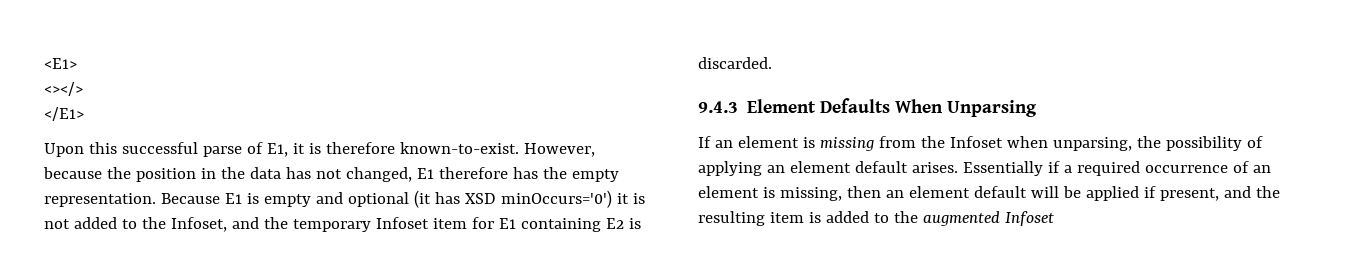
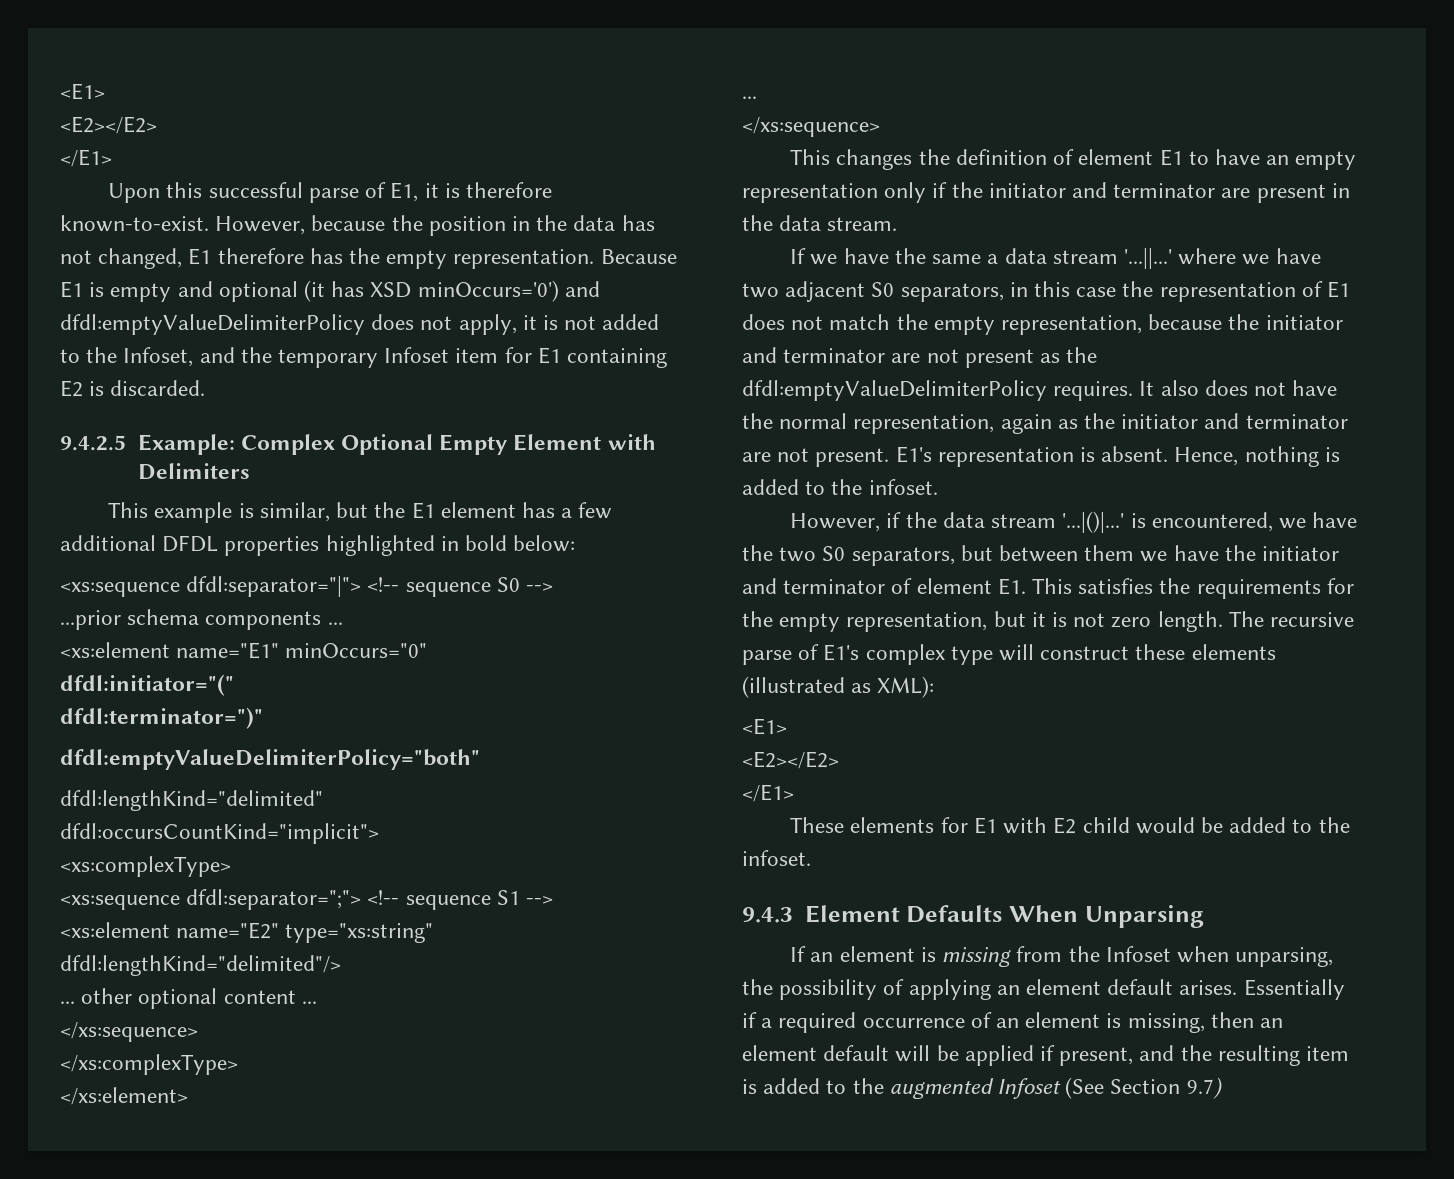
[44,58,77,69] [44,82,83,96] <E1> // <></> -> [60,83,105,100] [60,116,157,134] <E1> // <E2></E2>
(612, 199) none -> [564,281,600,297] [60,314,517,335] and dfdl:emptyValueDelimiterPolicy does not apply,
(772, 63) none -> [60,434,656,455] [137,463,250,480] [108,502,613,523] [60,535,576,556] [60,576,554,597] [60,609,343,630] [60,642,428,659] [60,674,234,696] [60,707,263,729] [60,749,480,770] [60,790,323,811] [60,823,379,844] [60,856,231,877] [60,889,554,910] [60,922,434,943] [60,955,341,976] [60,988,317,1009] [60,1022,198,1042] [60,1054,238,1075] [60,1087,188,1105] [742,96,757,99] [742,117,880,137] [790,149,1357,170] [742,182,1350,203] [742,215,898,231] [790,248,1321,269] [742,281,1351,302] [742,314,1343,335] [742,347,1098,368] [742,380,1338,401] [742,413,1348,434] [742,446,1340,467] [742,479,938,495] [790,511,1358,533] [742,545,1340,566] [742,578,1354,599] [742,611,1355,632] [742,644,1276,665] [742,676,935,698] [742,718,787,735] [742,751,839,769] [742,784,794,802] [790,817,1350,834] [742,850,811,866] // 9.4.2.5 Example: Complex Optional Empty Element with Delimiters // This example is similar, but the E1 element has a few additional DFDL properties highlighted in bold below: // <xs:sequence dfdl:separator="|"> <!-- sequence S0 --> // ...prior schema components ... // <xs:element name="E1" minOccurs="0" // dfdl:initiator="(" // dfdl:terminator=")" // dfdl:emptyValueDelimiterPolicy="both" // dfdl:lengthKind="delimited" // dfdl:occursCountKind="implicit"> // <xs:complexType> // <xs:sequence dfdl:separator=";"> <!-- sequence S1 --> // <xs:element name="E2" type="xs:string" dfdl:lengthKind="delimited"/> // ... other optional content ... // </xs:sequence> // </xs:complexType> // </xs:element> // ... // </xs:sequence> // This changes the definition of element E1 to have an empty representation only if the initiator and terminator are present in the data stream. // If we have the same a data stream '...||...' where we have two adjacent S0 separators, in this case the representation of E1 does not match the empty representation, because the initiator and terminator are not present as the dfdl:emptyValueDelimiterPolicy requires. It also does not have the normal representation, again as the initiator and terminator are not present. E1's representation is absent. Hence, nothing is added to the infoset. // However, if the data stream '...|()|...' is encountered, we have the two S0 separators, but between them we have the initiator and terminator of element E1. This satisfies the requirements for the empty representation, but it is not zero length. The recursive parse of E1's complex type will construct these elements (illustrated as XML): // <E1> // <E2></E2> // </E1> // These elements for E1 with E2 child would be added to the infoset.
(1054, 218) none -> [1065,1077,1223,1099] (See Section 9.7)

